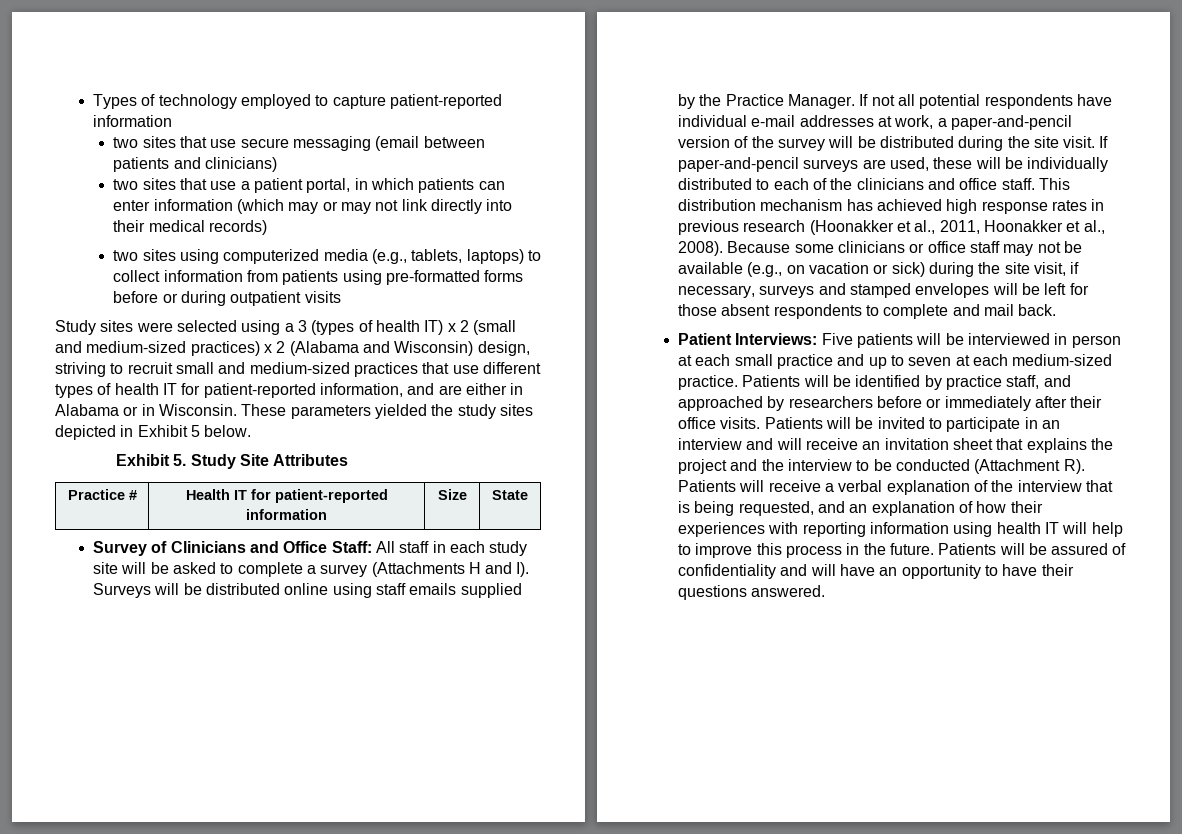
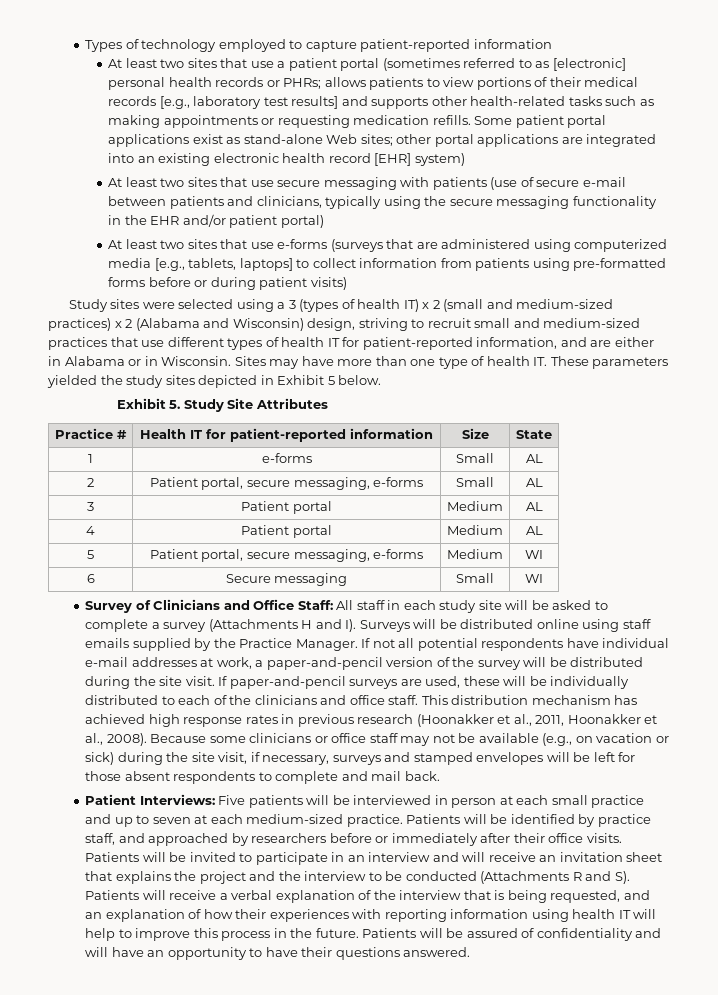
(172, 121) none -> [108,58,626,71] [108,77,639,90] [108,96,654,109] [108,115,607,128] [108,134,657,147] [108,153,465,166] [108,177,157,187] At least two sites that use a patient portal (sometimes referred to as [electronic] personal health records or PHRs; allows patients to view portions of their medical records [e.g., laboratory test results] and supports other health-related tasks such as making appointments or requesting medication refills. Some patient portal applications exist as stand-alone Web sites; other portal applications are integrated into an existing electronic health record [EHR] system) // At least
[375,136,485,151] [113,157,277,172] [113,178,505,193] [113,199,513,214] [113,220,267,235] [113,249,524,264] (email between patients and clinicians) // two sites that use a patient portal, in which patients can enter information (which may or may not link directly into their medical records) // two sites using computerized media (e.g., tablets, laptops) -> [400,177,626,190] [108,196,657,209] [108,214,324,228] [108,239,668,252] [108,258,293,271] with patients (use of secure e-mail between patients and clinicians, typically using the secure messaging functionality in the EHR and/or patient portal) // At least two sites that use e-forms (surveys that are administered using computerized media [e.g., tablets, laptops]
[230,291,341,306] outpatient visits -> [259,277,347,290] patient visits)
(237, 410) none -> [234,356,548,369] Sites may have more than one type of health IT.
(528, 495) none -> [88,454,93,463] [261,453,312,463] [456,453,494,463] [525,454,543,463] [87,478,94,487] [149,477,424,490] [456,477,494,487] [525,478,543,487] [87,502,94,511] [241,501,332,514] [447,501,503,511] [525,502,543,511] [86,526,95,535] [241,525,332,538] [447,525,503,535] [525,526,543,535] [87,550,94,559] [149,549,424,562] [447,549,503,559] [525,550,543,559] [86,574,95,583] [225,573,348,586] [456,573,494,583] [525,574,543,583] // 1 | e-forms | Small | AL // 2 | Patient portal, secure messaging, e-forms | Small | AL // 3 | Patient portal | Medium | AL // 4 | Patient portal | Medium | AL // 5 | Patient portal, secure messaging, e-forms | Medium | WI // 6 | Secure messaging | Small | WI
[974,459,1085,474] (Attachment R). -> [480,871,630,884] (Attachments R and S).

